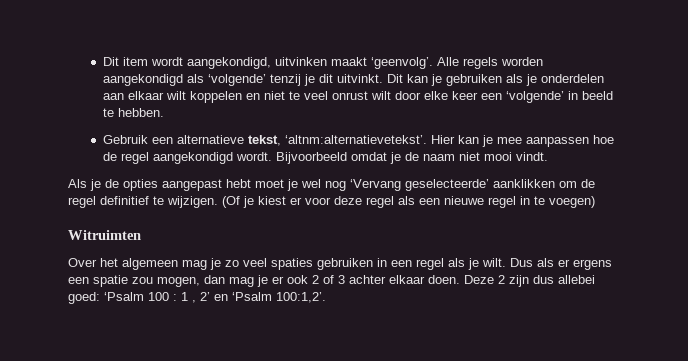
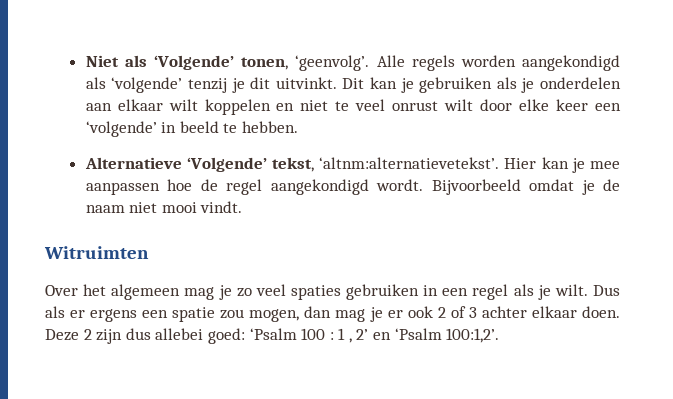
[102,57,367,69] Dit item wordt aangekondigd, uitvinken maakt -> [85,55,289,70] Niet als ‘Volgende’ tonen,
[102,135,244,144] Gebruik een alternatieve -> [84,157,267,172] Alternatieve ‘Volgende’
[68,179,595,191] [68,196,595,208] // Als je de opties aangepast hebt moet je wel nog ‘Vervang geselecteerde’ aanklikken om de regel definitief te wijzigen. (Of je kiest er voor deze regel als een nieuwe regel in te voegen) -> (243, 207) none

